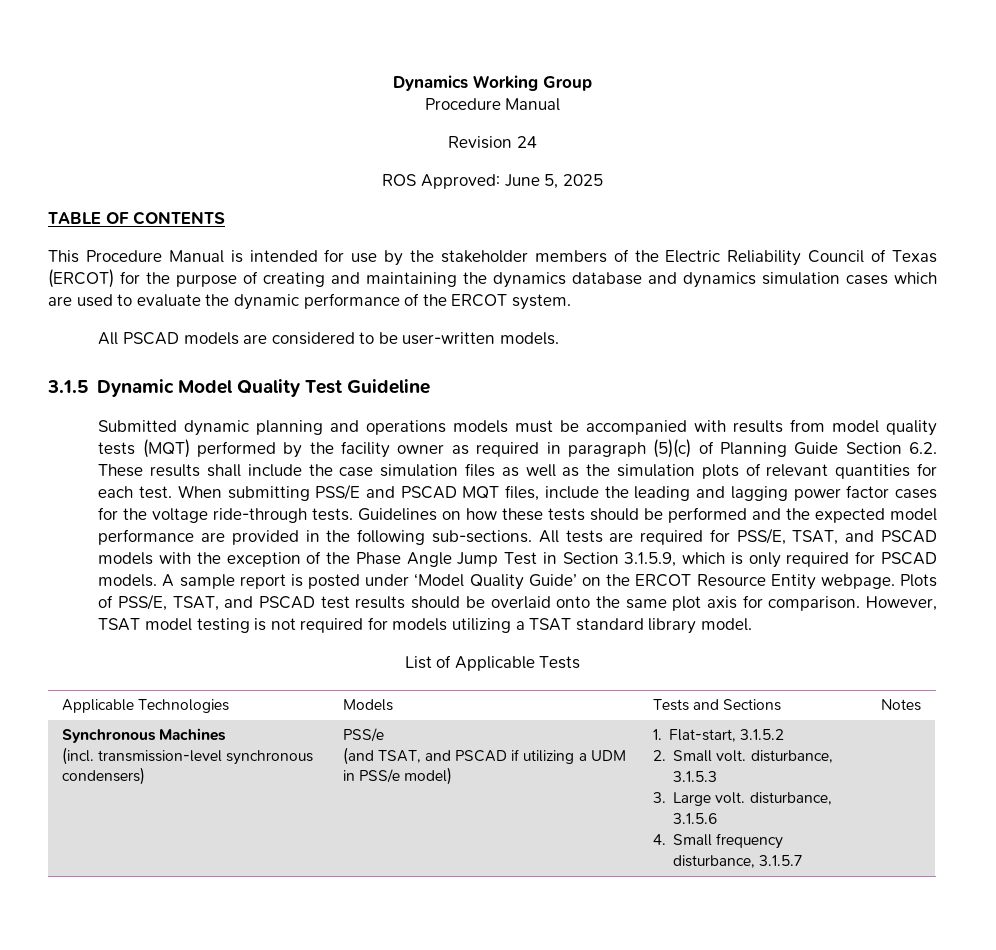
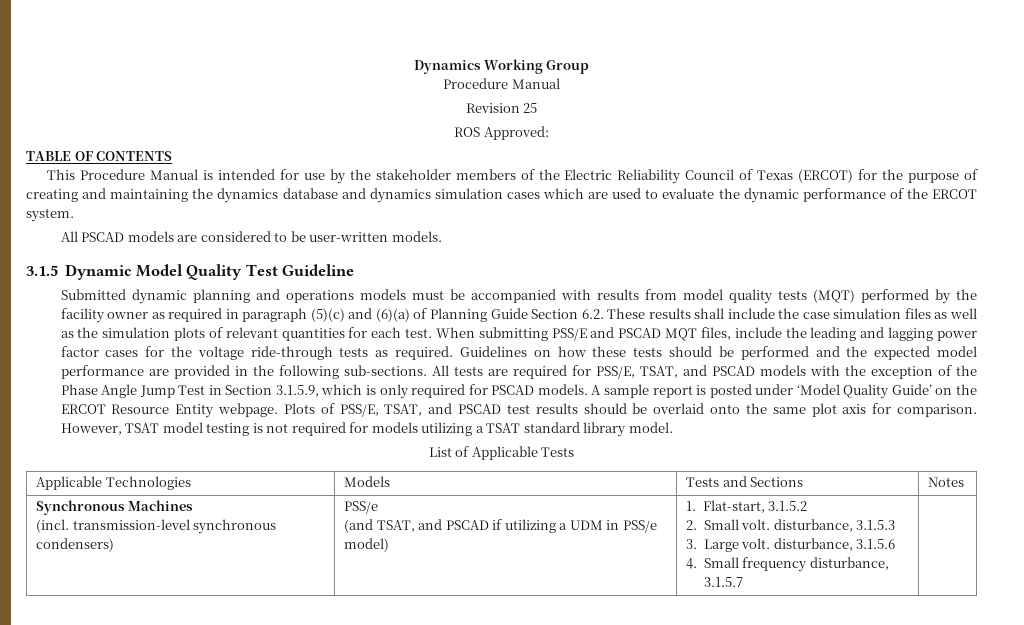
[516,136,537,148] 24 -> [523,103,538,113] 25
[504,174,603,189] June 5, 2025 -> (549, 133) none
(692, 448) none -> [348,308,410,322] and (6)(a)
[312,508,354,521] tests. -> [339,346,454,360] tests as required.

